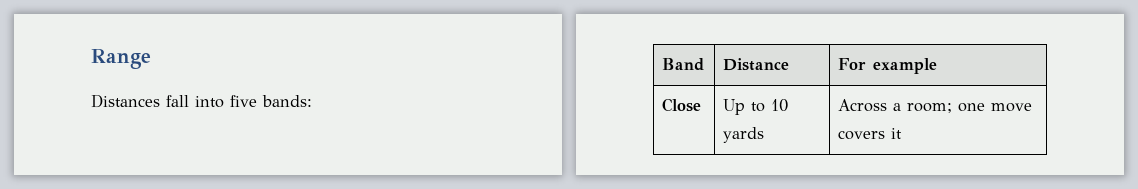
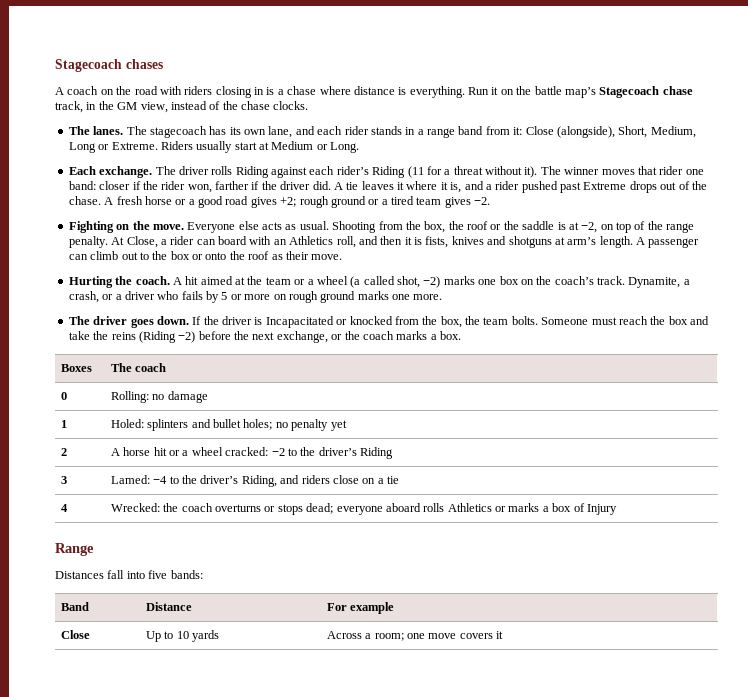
(91, 59) none -> [55,59,163,72] [55,86,693,98] [55,101,309,113] [68,126,696,138] [68,141,360,153] [68,166,704,178] [68,181,707,193] [68,196,491,208] [68,221,695,233] [68,236,700,248] [68,251,343,260] [68,276,690,288] [68,291,443,303] [68,316,709,328] [68,331,461,343] [60,364,92,372] [110,363,167,372] [60,392,67,400] [110,391,208,403] [60,420,67,428] [110,419,347,431] [60,448,67,456] [110,447,394,459] [60,476,67,484] [110,475,400,487] [60,504,68,512] [110,503,617,515] Stagecoach chases // A coach on the road with riders closing in is a chase where distance is everything. Run it on the battle map’s Stagecoach chase track, in the GM view, instead of the chase clocks. // The lanes. The stagecoach has its own lane, and each rider stands in a range band from it: Close (alongside), Short, Medium, Long or Extreme. Riders usually start at Medium or Long. // Each exchange. The driver rolls Riding against each rider’s Riding (11 for a threat without it). The winner moves that rider one band: closer if the rider won, farther if the driver did. A tie leaves it where it is, and a rider pushed past Extreme drops out of the chase. A fresh horse or a good road gives +2; rough ground or a tired team gives −2. // Fighting on the move. Everyone else acts as usual. Shooting from the box, the roof or the saddle is at −2, on top of the range penalty. At Close, a rider can board with an Athletics roll, and then it is fists, knives and shotguns at arm’s length. A passenger can climb out to the box or onto the roof as their move. // Hurting the coach. A hit aimed at the team or a wheel (a called shot, −2) marks one box on the coach’s track. Dynamite, a crash, or a driver who fails by 5 or more on rough ground marks one more. // The driver goes down. If the driver is Incapacitated or knocked from the box, the team bolts. Someone must reach the box and take the reins (Riding −2) before the next exchange, or the coach marks a box. // Boxes | The coach // 0 | Rolling: no damage // 1 | Holed: splinters and bullet holes; no penalty yet // 2 | A horse hit or a wheel cracked: −2 to the driver’s Riding // 3 | Lamed: −4 to the driver’s Riding, and riders close on a tie // 4 | Wrecked: the coach overturns or stops dead; everyone aboard rolls Athletics or marks a box of Injury //

